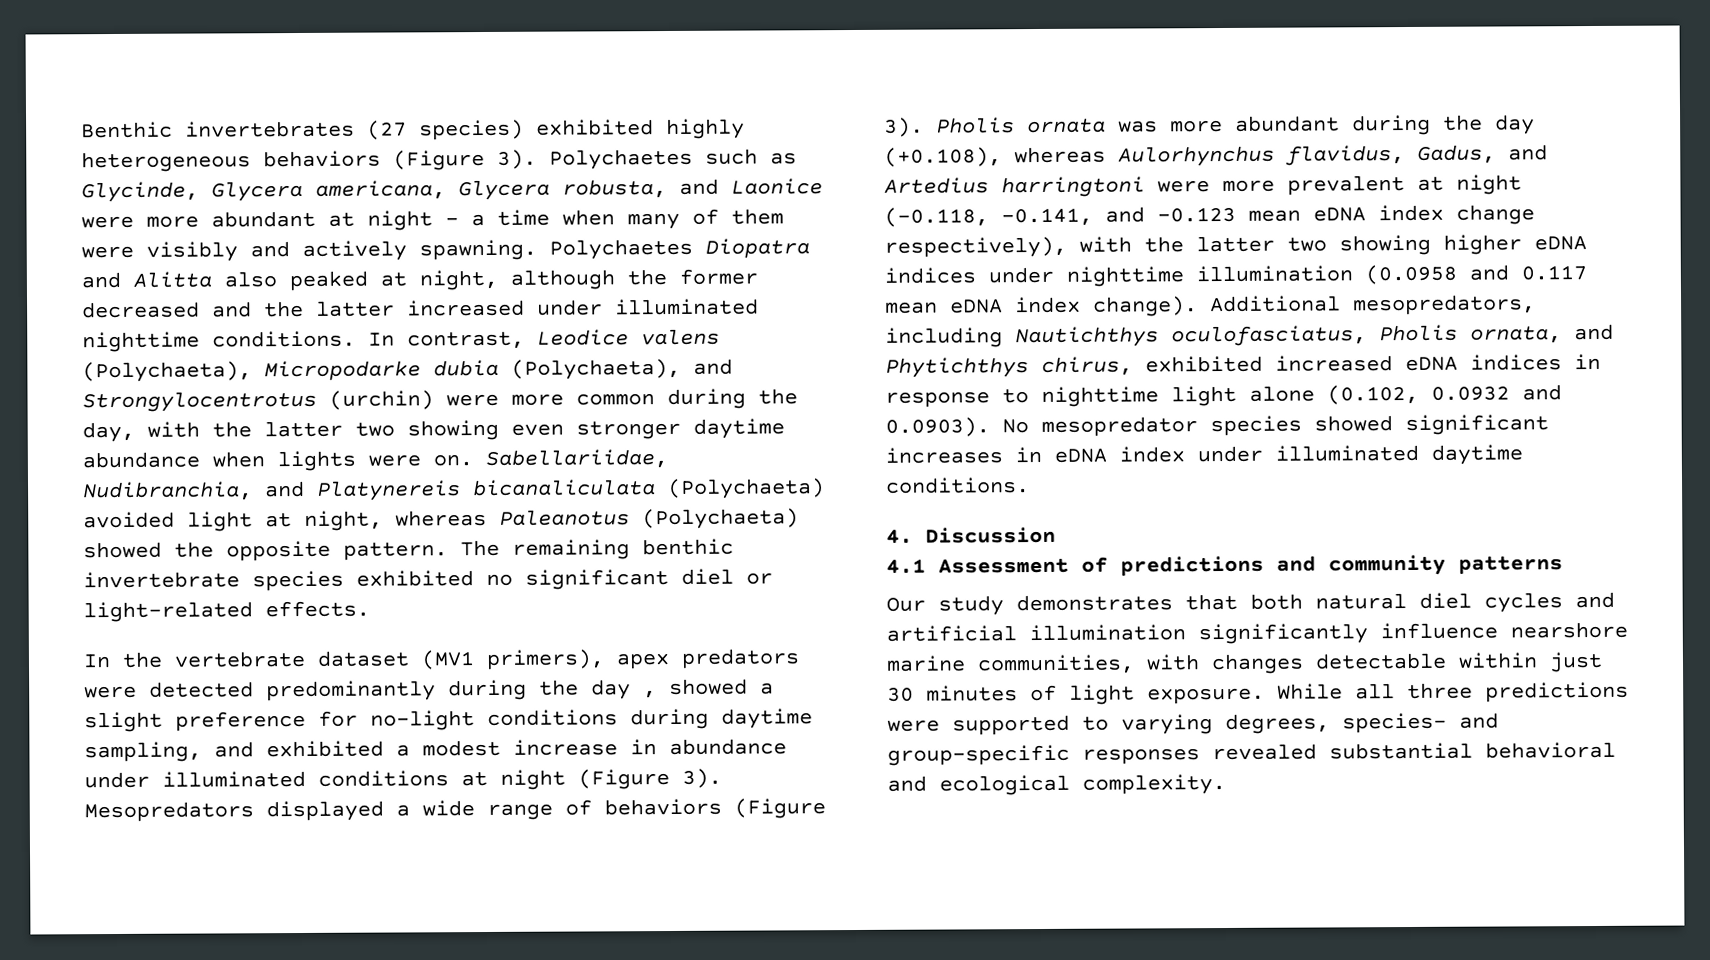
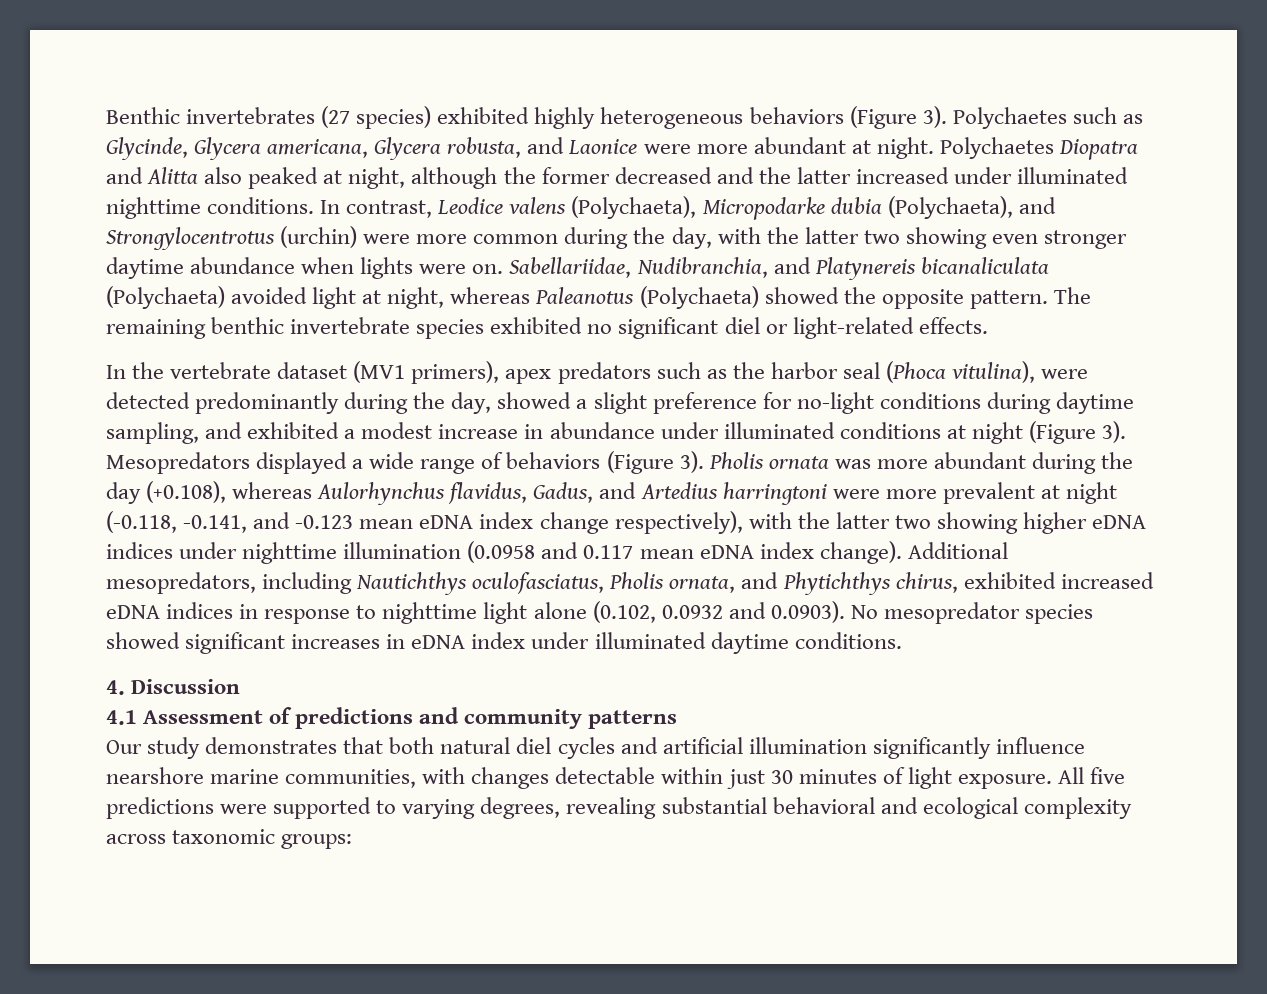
[367,208,784,231] [81,239,537,262] night – a time when many of them were visibly and actively spawning. -> [876,137,934,159] night.
(800, 658) none -> [656,361,1036,383] such as the harbor seal (Phoca vitulina),
[591,679,657,700] day , -> [451,392,492,414] day,
[1277,682,1473,700] While all three -> [1057,767,1126,784] All five
[1342,712,1499,734] [887,741,1616,766] [887,773,1226,796] species- and group-specific responses revealed substantial behavioral and ecological complexity. -> [566,797,1132,819] [106,829,353,849] revealing substantial behavioral and ecological complexity across taxonomic groups:

